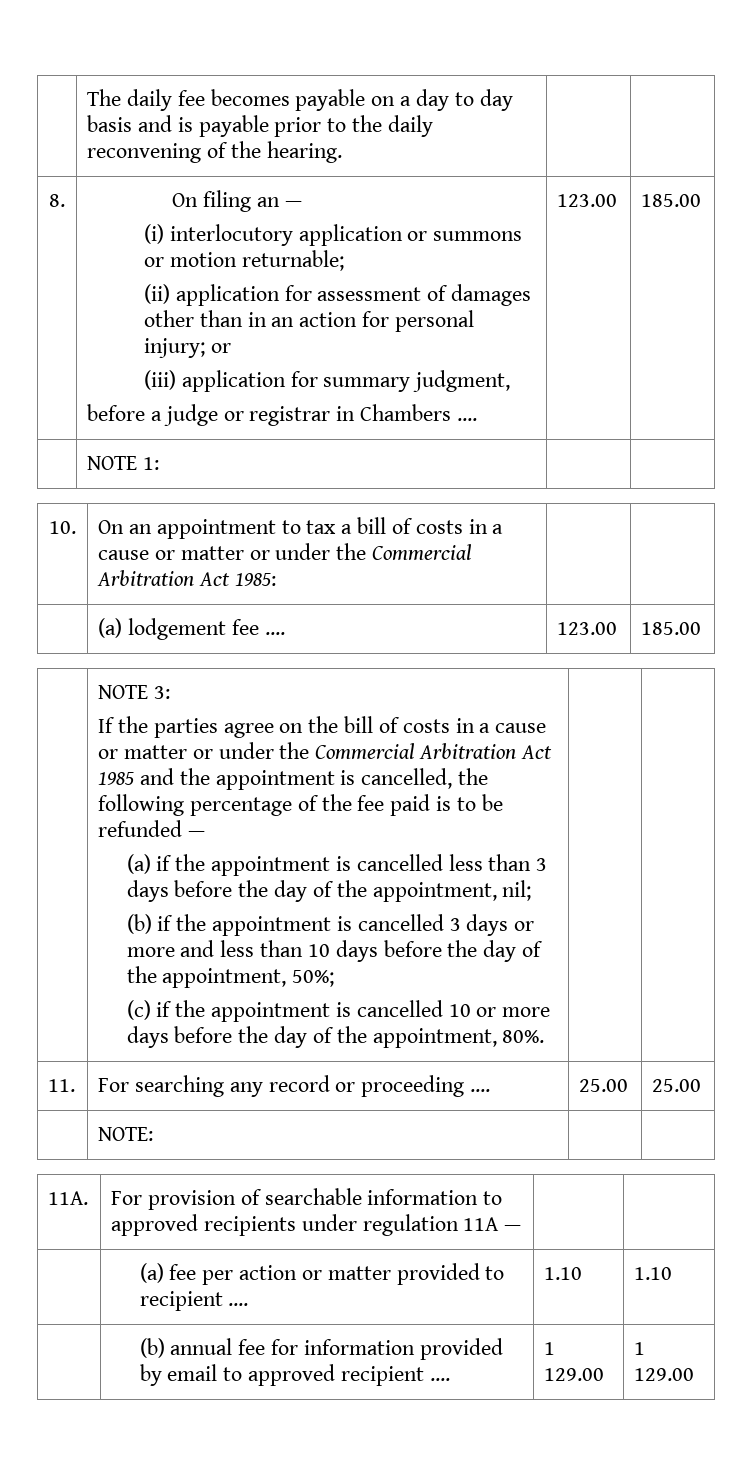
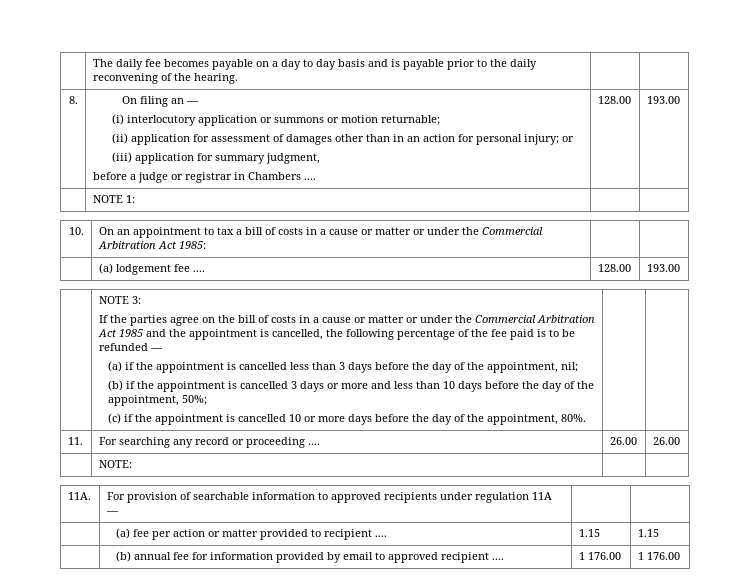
[557,194,618,207] [641,194,702,207] 123.00 | 185.00 -> [597,96,631,104] [646,96,680,104] 128.00 | 193.00
[557,622,618,635] [641,622,702,635] 123.00 | 185.00 -> [597,264,631,272] [646,264,680,272] 128.00 | 193.00
[579,1079,629,1092] [652,1079,702,1092] 25.00 | 25.00 -> [609,437,637,445] [652,437,680,445] 26.00 | 26.00
[544,1267,583,1280] [634,1267,673,1280] 1.10 | 1.10 -> [578,529,600,537] [637,529,659,537] 1.15 | 1.15
[544,1368,605,1381] [634,1342,646,1355] [634,1368,695,1381] 129.00 | 1 129.00 -> [587,552,621,560] [637,552,680,560] 176.00 | 1 176.00

